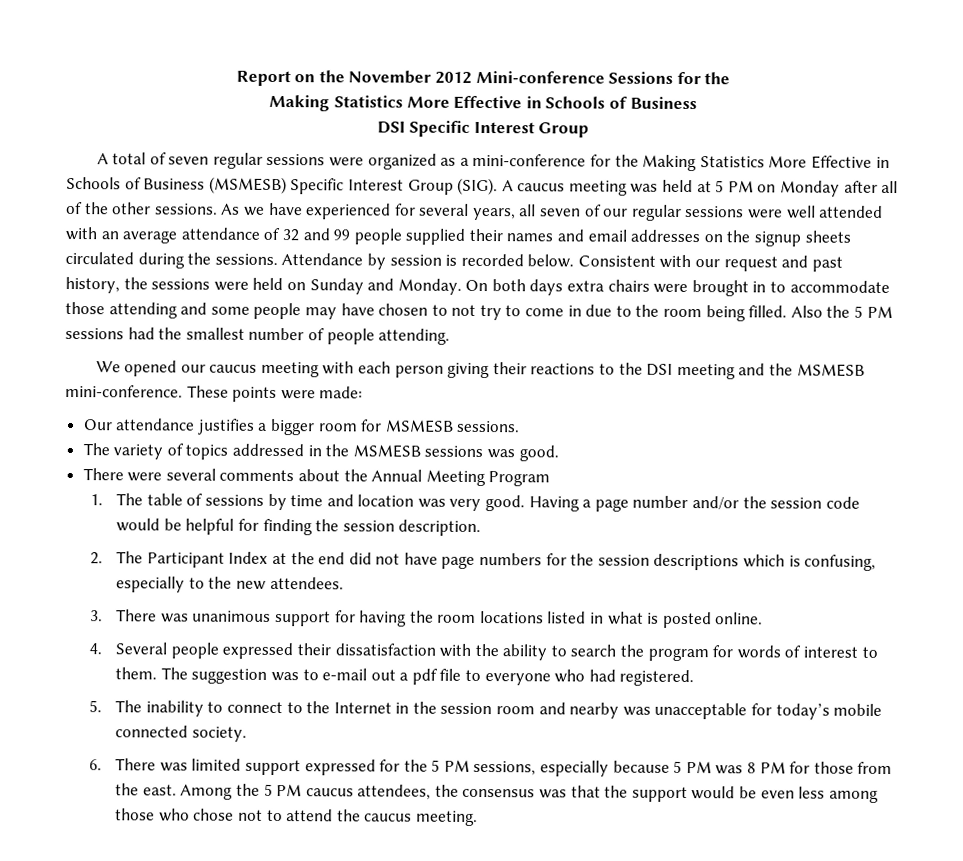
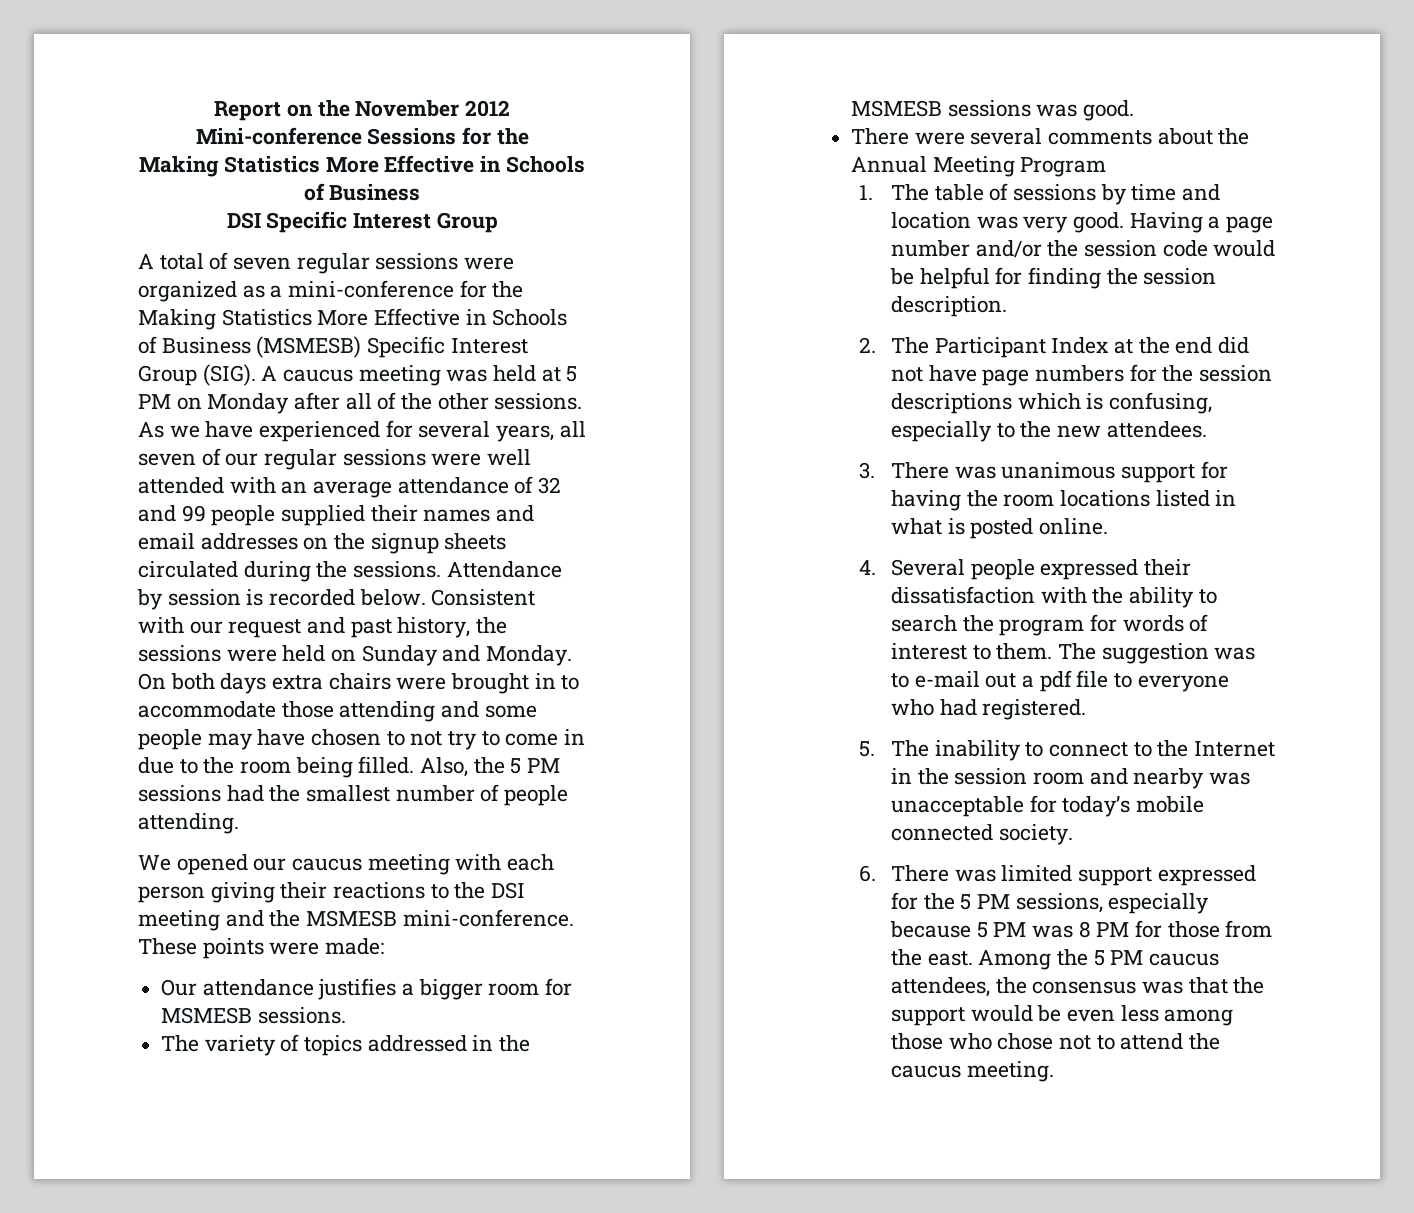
[790,305,823,318] Also -> [420,757,469,777] Also,

